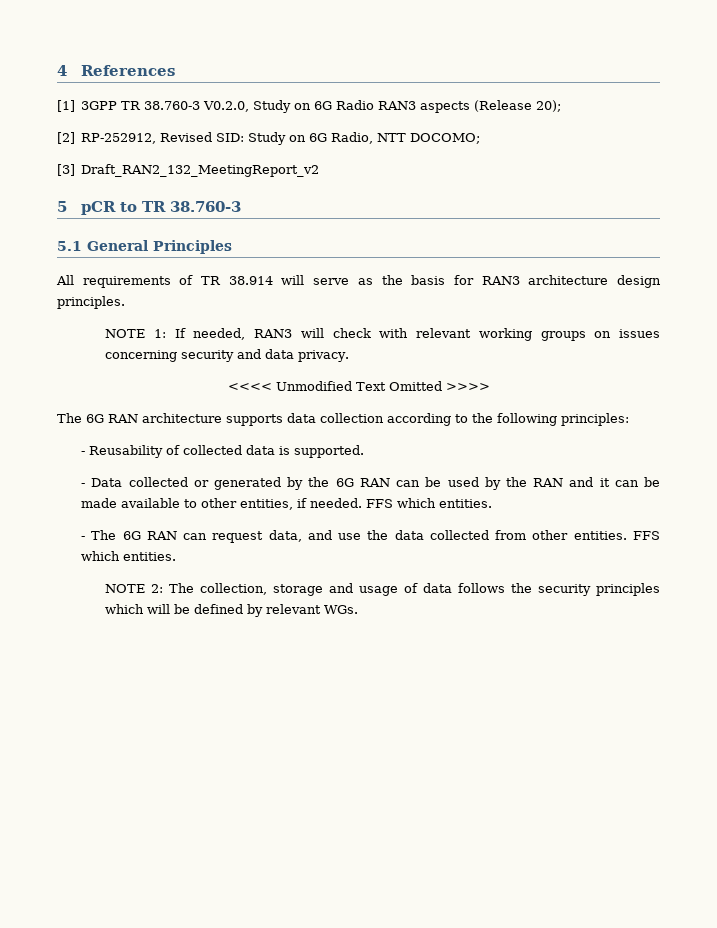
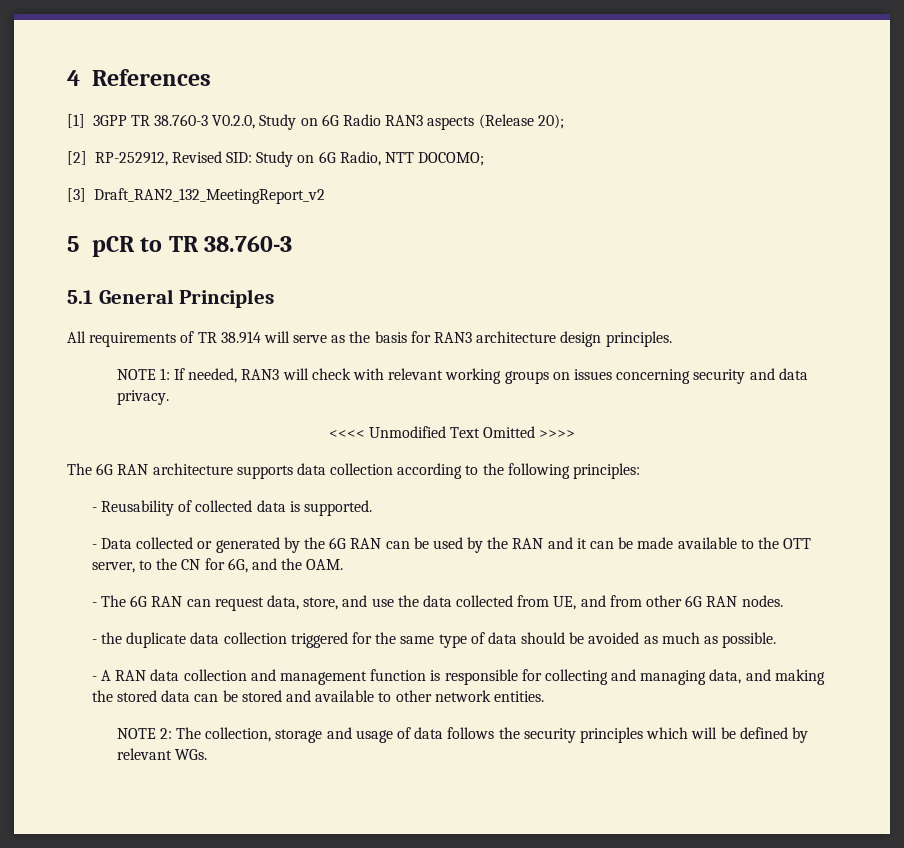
[201,498,493,510] other entities, if needed. FFS which entities. -> [757,537,812,549] [91,558,344,573] the OTT server, to the CN for 6G, and the OAM.
(302, 536) none -> [303,597,339,610] store,
[532,530,661,540] [81,551,121,561] other entities. FFS which -> [553,595,783,610] [91,632,777,648] [91,669,825,685] [91,690,491,702] UE, and from other 6G RAN nodes. // - the duplicate data collection triggered for the same type of data should be avoided as much as possible. // - A RAN data collection and management function is responsible for collecting and managing data, and making the stored data can be stored and available to other network

